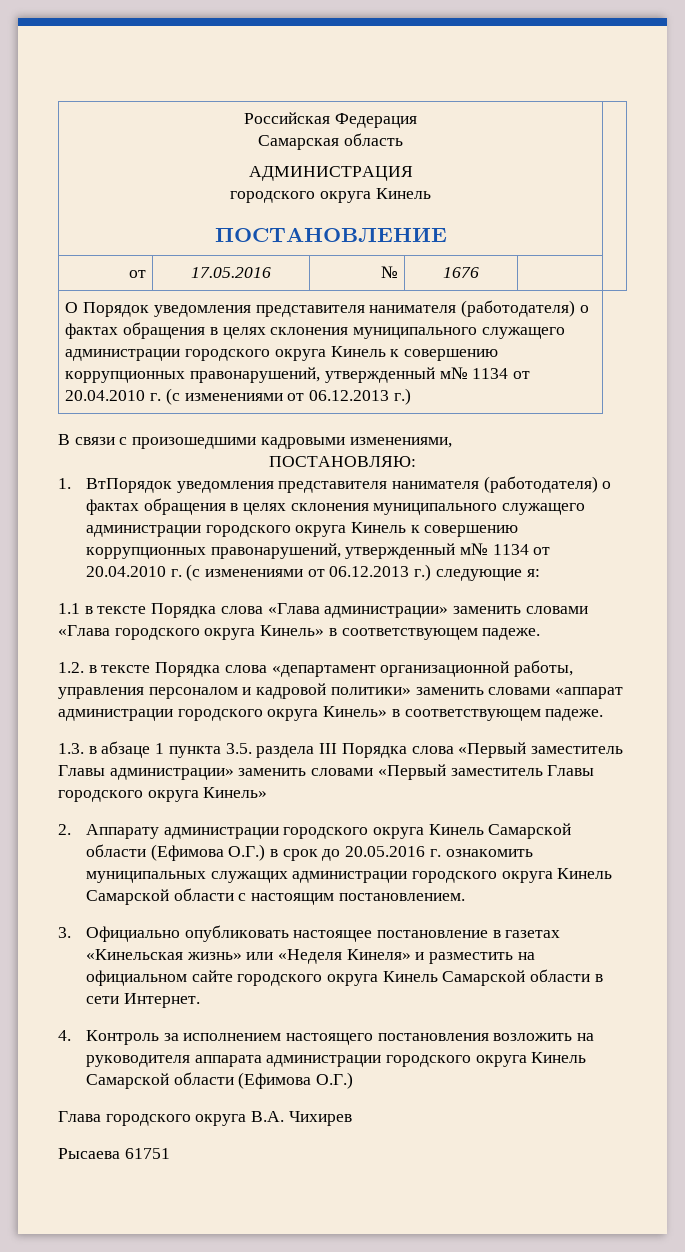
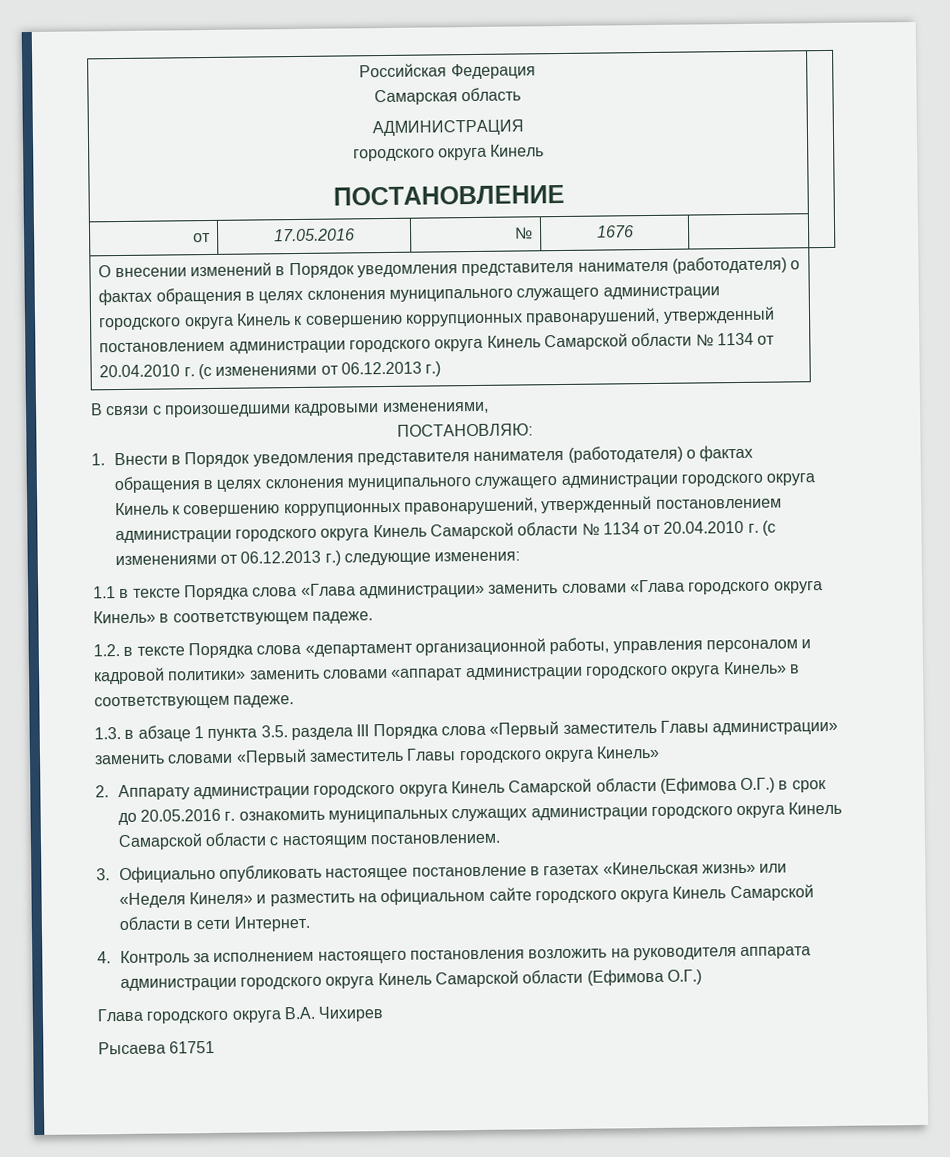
(79, 307) none -> [114,262,286,278] внесении изменений в
[439,367,468,379] м№ -> [99,332,714,354] постановлением администрации городского округа Кинель Самарской области №
[85,478,172,493] ВтПорядок -> [113,451,251,468] Внести в Порядок
[459,543,488,555] м№ -> [655,498,782,509] [114,521,600,544] постановлением администрации городского округа Кинель Самарской области №
[526,569,540,577] я: -> [434,551,521,562] изменения:

